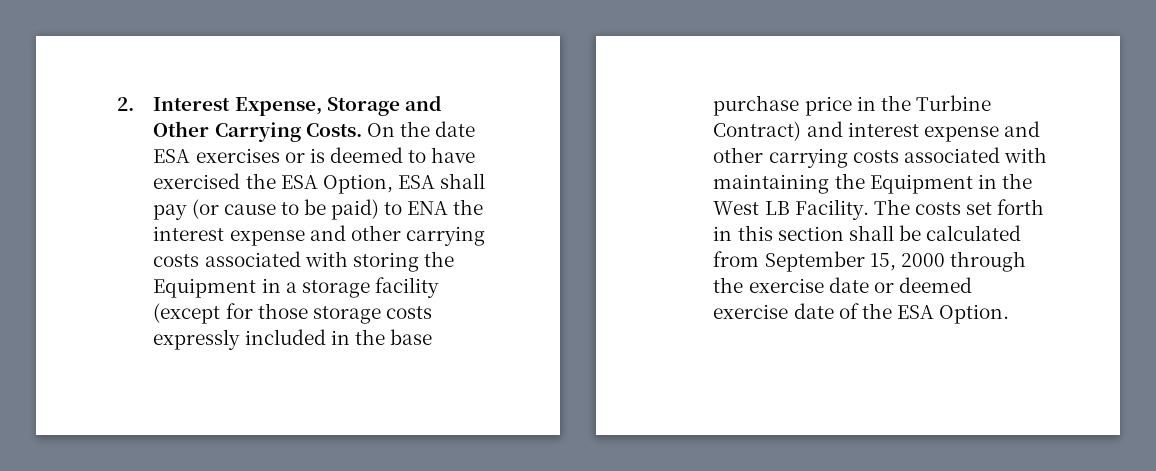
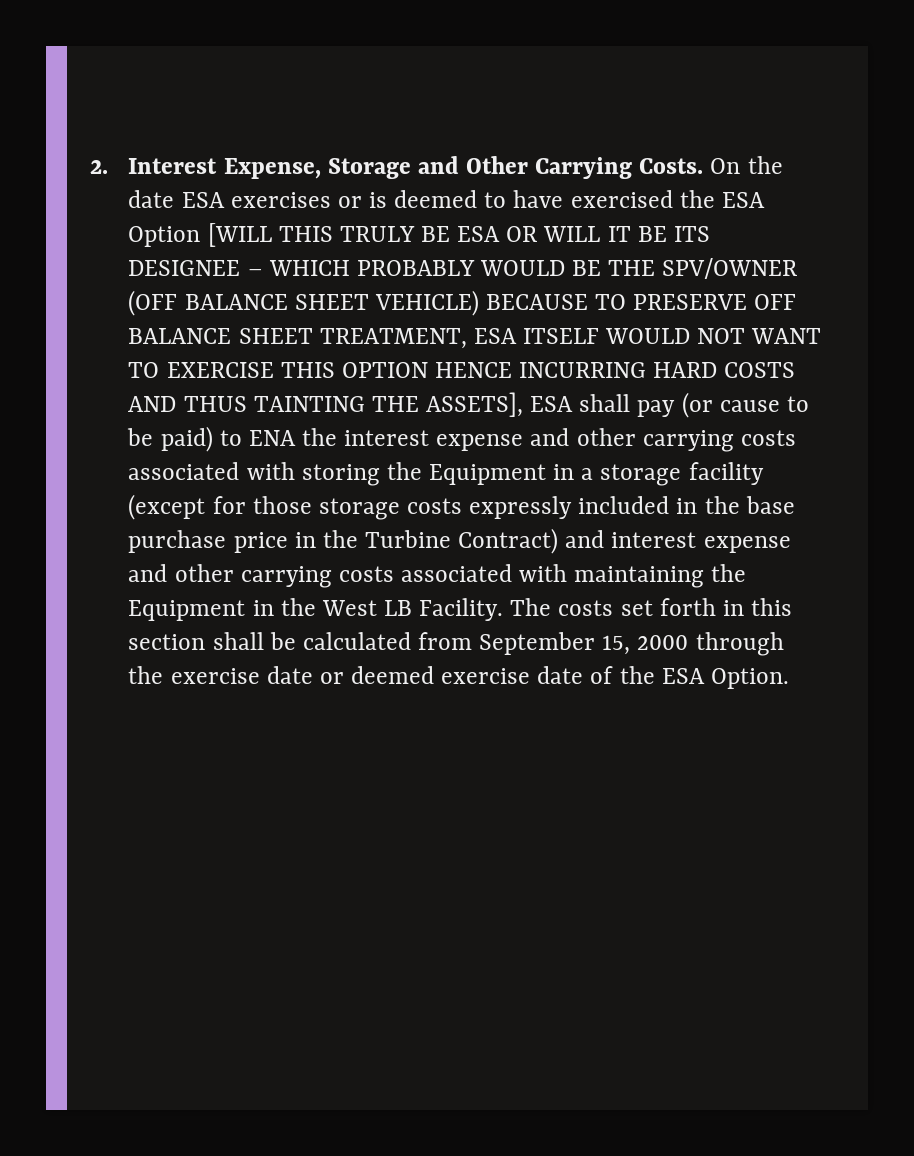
[322,174,393,194] Option, -> [128,223,710,247] [128,258,798,279] [128,290,797,316] [128,328,822,349] [128,362,796,378] [128,392,523,417] Option [WILL THIS TRULY BE ESA OR WILL IT BE ITS DESIGNEE – WHICH PROBABLY WOULD BE THE SPV/OWNER (OFF BALANCE SHEET VEHICLE) BECAUSE TO PRESERVE OFF BALANCE SHEET TREATMENT, ESA ITSELF WOULD NOT WANT TO EXERCISE THIS OPTION HENCE INCURRING HARD COSTS AND THUS TAINTING THE ASSETS],

